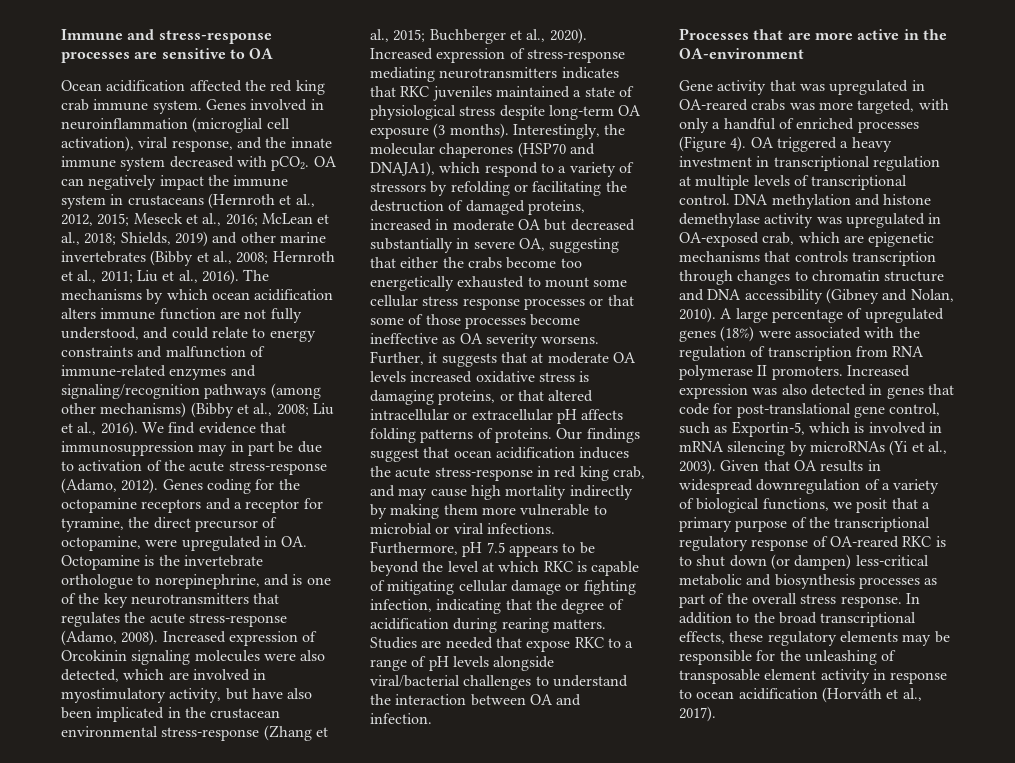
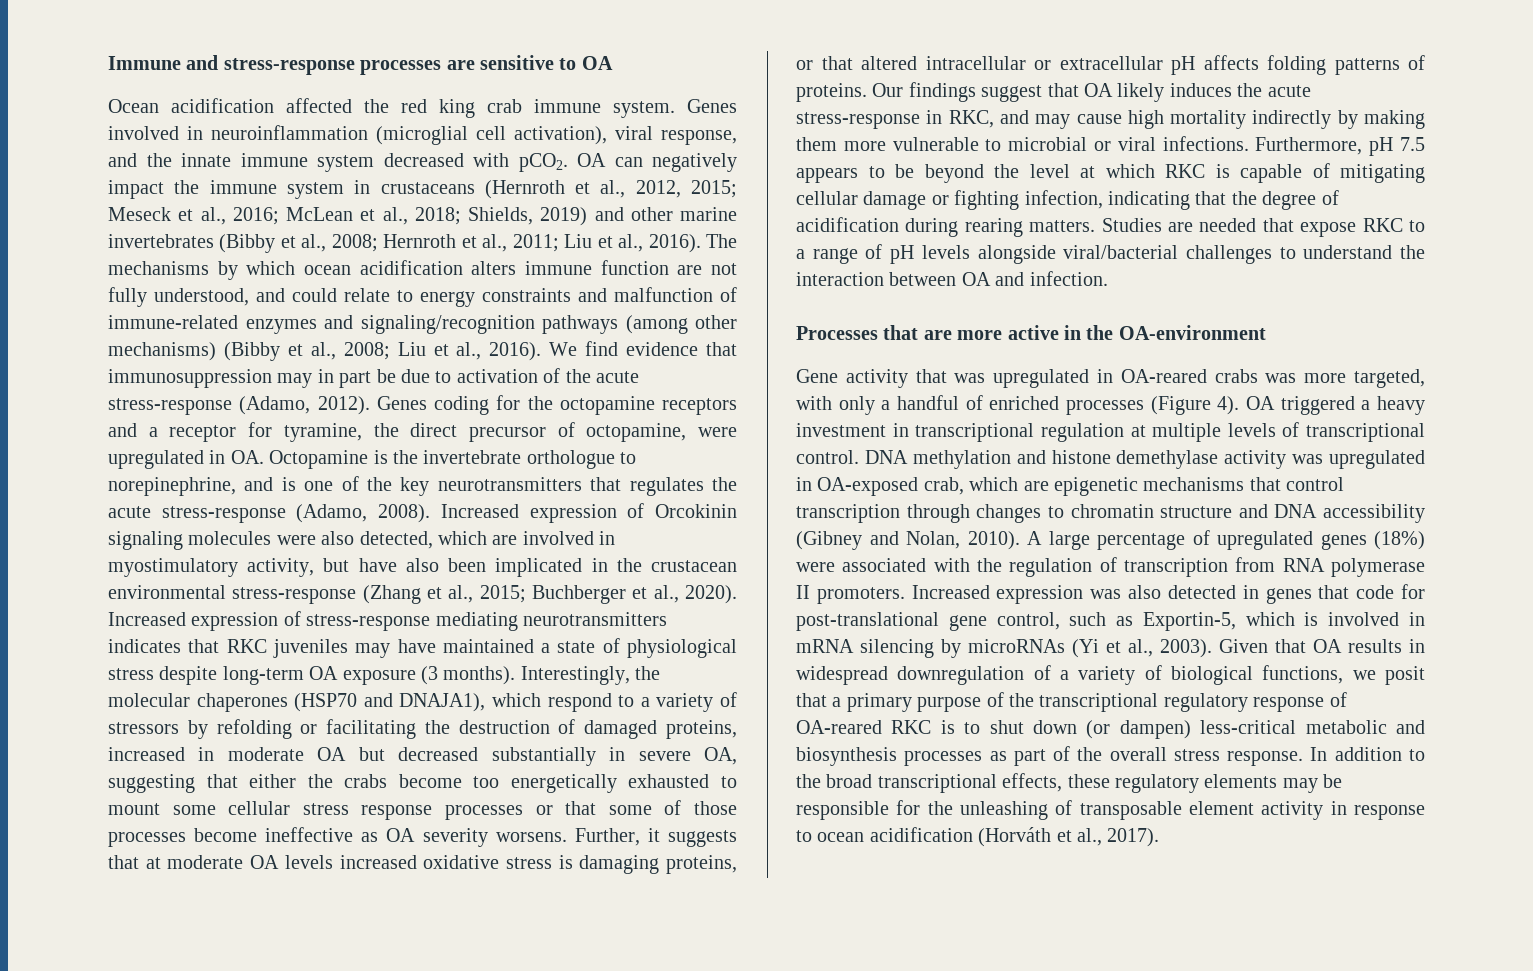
(492, 93) none -> [355,639,436,658] may have
[453,447,575,459] ocean acidification -> [1084,83,1165,102] OA likely
[554,466,645,481] red king crab, -> [948,110,994,128] RKC,
[794,251,848,262] controls -> [1286,477,1345,491] control

